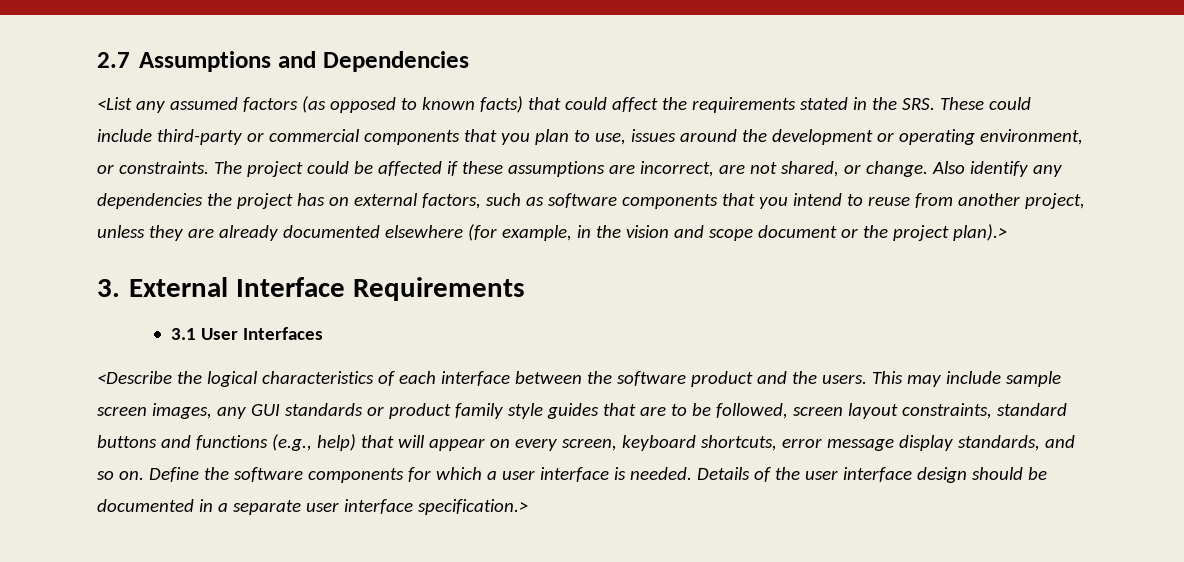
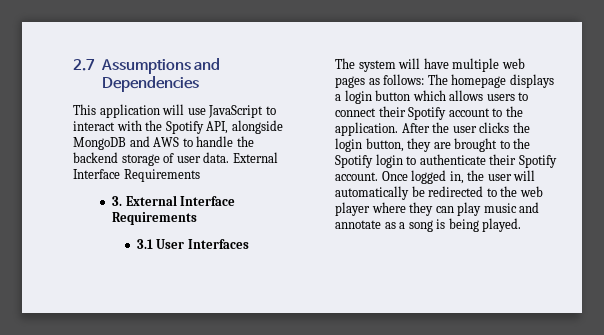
[97,96,1031,113] [97,129,1083,145] [97,161,1062,177] [97,193,1085,209] [97,224,1007,241] [97,277,525,301] <List any assumed factors (as opposed to known facts) that could affect the requirements stated in the SRS. These could include third-party or commercial components that you plan to use, issues around the development or operating environment, or constraints. The project could be affected if these assumptions are incorrect, are not shared, or change. Also identify any dependencies the project has on external factors, such as software components that you intend to reuse from another project, unless they are already documented elsewhere (for example, in the vision and scope document or the project plan).> // 3. External Interface Requirements -> [73,104,276,118] [73,120,283,134] [73,136,254,150] [73,152,278,166] [73,169,200,182] [112,195,236,206] [112,212,198,225] This application will use JavaScript to interact with the Spotify API, alongside MongoDB and AWS to handle the backend storage of user data. External Interface Requirements // 3. External Interface Requirements
[97,371,1061,387] [97,403,1067,419] [97,434,1075,451] [97,467,1047,483] [97,499,528,515] <Describe the logical characteristics of each interface between the software product and the users. This may include sample screen images, any GUI standards or product family style guides that are to be followed, screen layout constraints, standard buttons and functions (e.g., help) that will appear on every screen, keyboard shortcuts, error message display standards, and so on. Define the software components for which a user interface is needed. Details of the user interface design should be documented in a separate user interface specification.> -> [335,58,525,72] [335,74,554,88] [335,90,529,104] [335,106,523,120] [335,122,530,136] [335,138,531,152] [335,154,557,168] [335,170,536,184] [335,186,543,200] [335,202,540,216] [335,218,522,232] The system will have multiple web pages as follows: The homepage displays a login button which allows users to connect their Spotify account to the application. After the user clicks the login button, they are brought to the Spotify login to authenticate their Spotify account. Once logged in, the user will automatically be redirected to the web player where they can play music and annotate as a song is being played.

